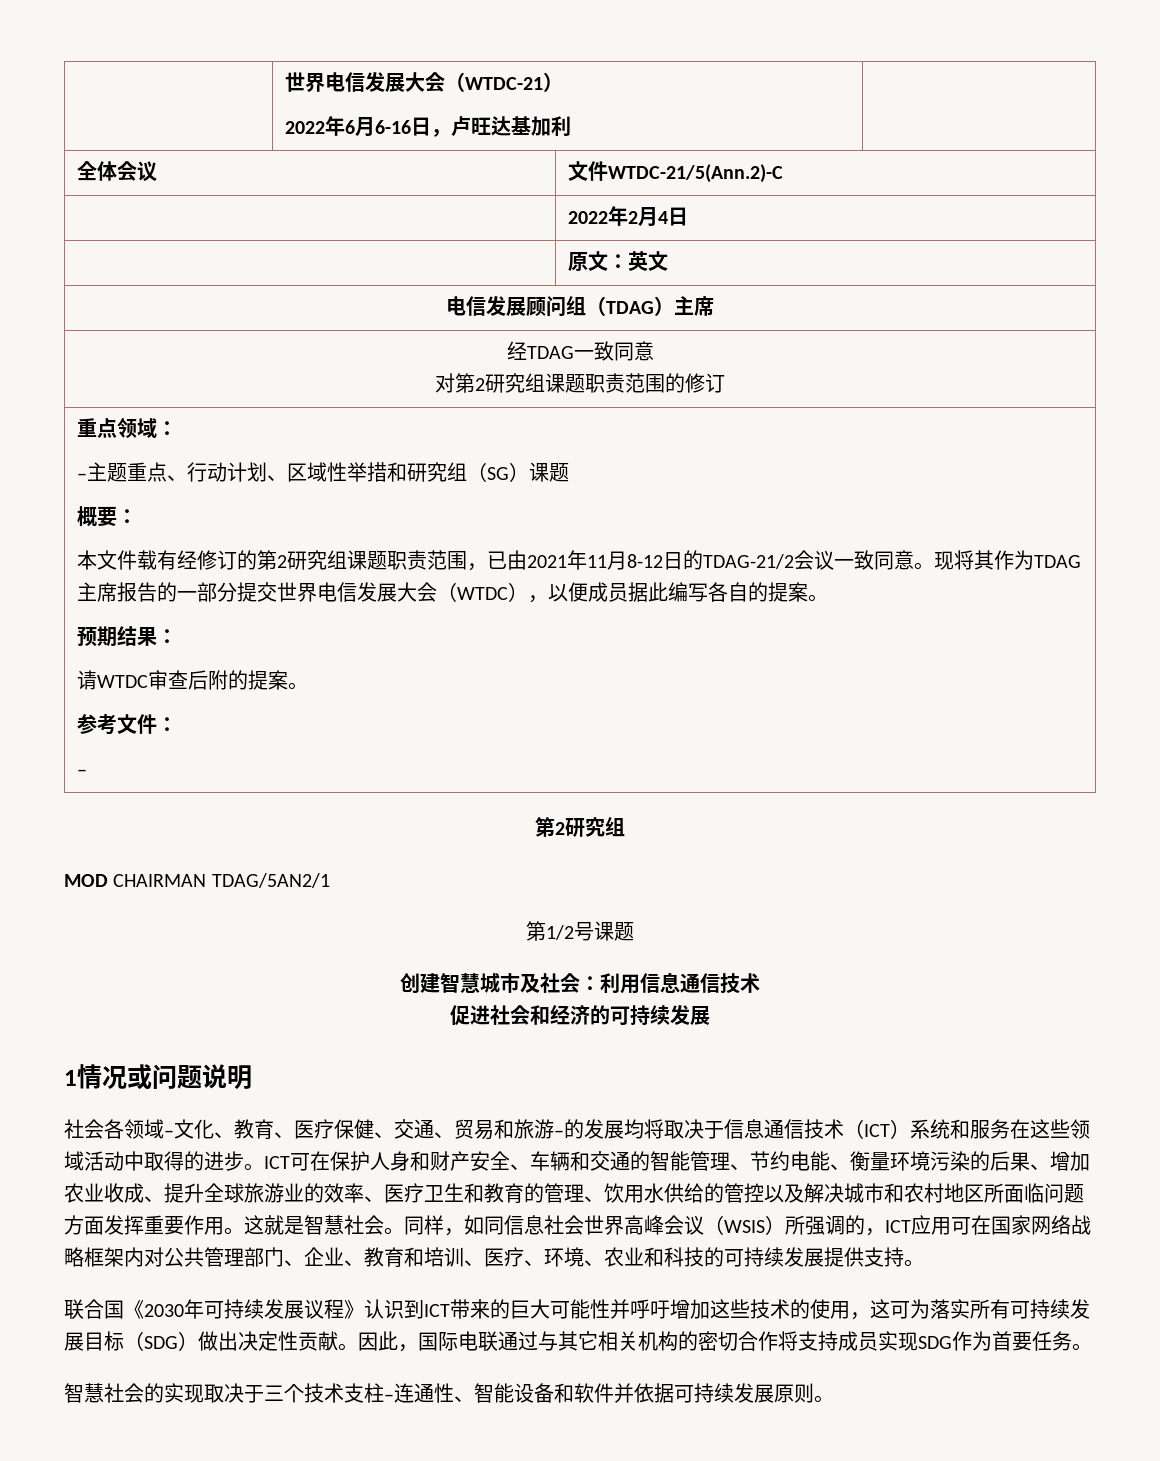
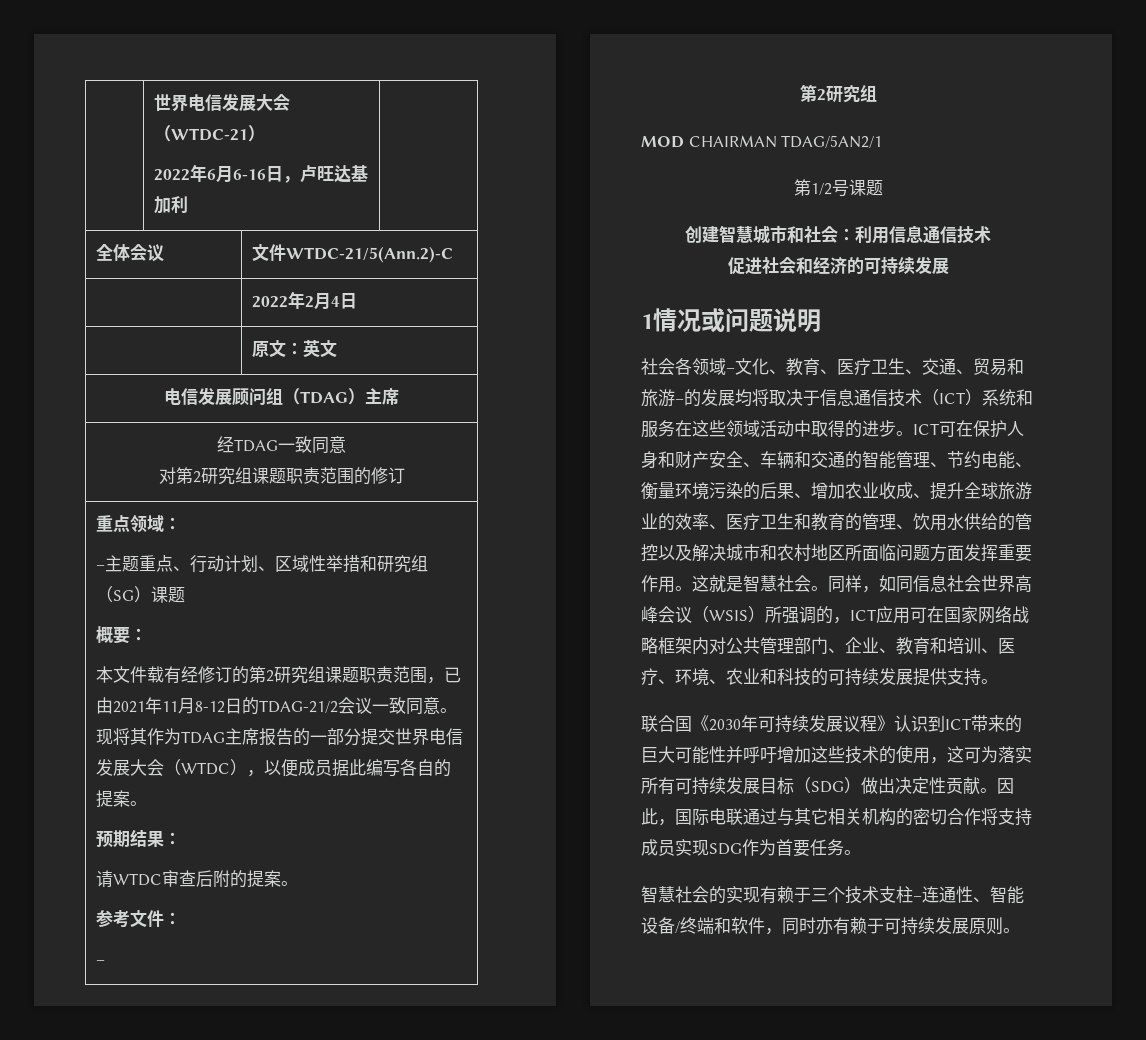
[520,973,540,993] 及 -> [787,226,804,243] 和
[334,1119,374,1139] 保健 -> [871,358,905,375] 卫生
[204,1383,244,1403] 取决 -> [760,886,794,904] 有赖
[554,1383,674,1403] 和软件并依据 -> [675,917,884,935] /终端和软件，同时亦有赖于

